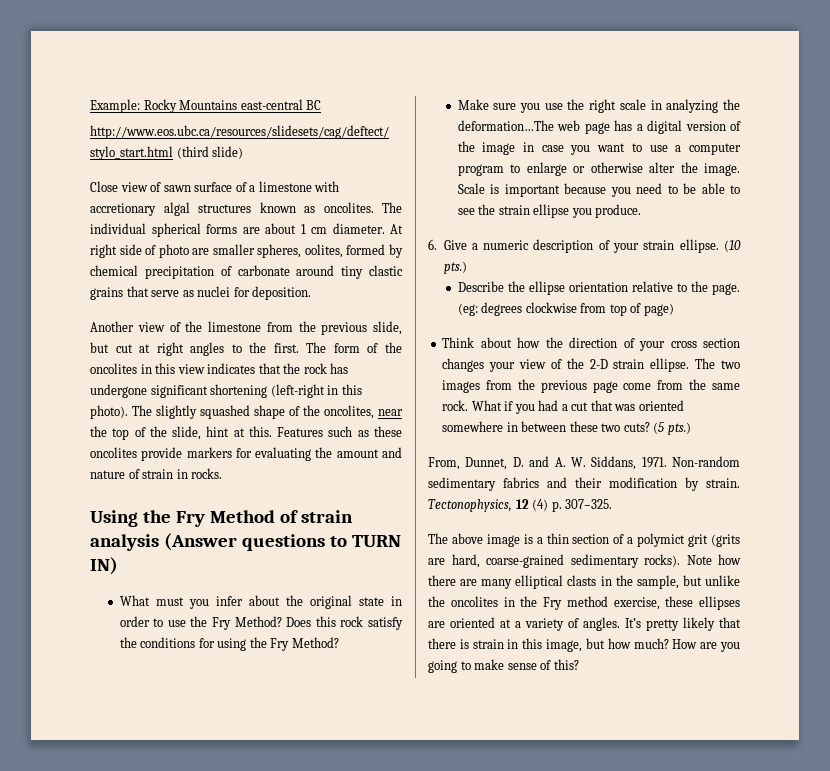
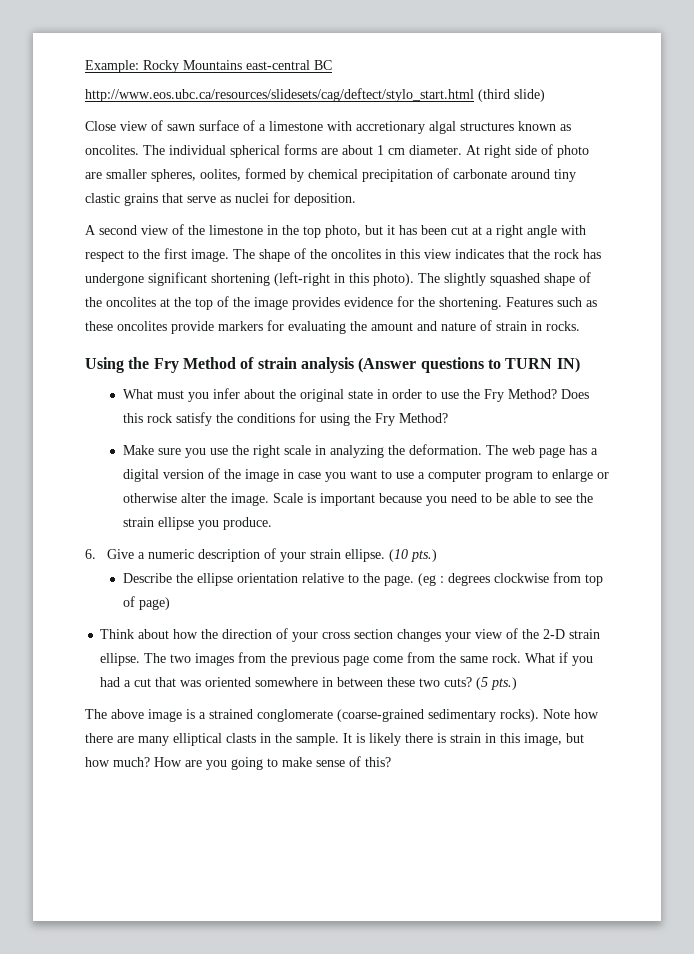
[90,321,134,332] Another -> [85,225,137,235] A second
[266,321,402,335] [90,342,360,356] from the previous slide, but cut at right angles to the first. The form -> [267,225,586,238] [85,248,290,262] in the top photo, but it has been cut at a right angle with respect to the first image. The shape
[324,405,403,419] oncolites, near -> [106,297,170,307] oncolites at
[172,426,272,440] slide, hint at this. -> [254,296,502,310] image provides evidence for the shortening.
[457,120,554,131] deformation…The -> [408,444,508,455] deformation. The
[457,303,478,316] (eg: -> [417,573,444,586] (eg :
[428,456,740,470] [428,477,740,491] [428,499,613,512] // From, Dunnet, D. and A. W. Siddans, 1971. Non-random sedimentary fabrics and their modification by strain. Tectonophysics, 12 (4) p. 307–325. -> (518, 683) none
[546,533,740,547] [428,554,564,568] thin section of a polymict grit (grits are hard, coarse-grained -> [209,709,424,722] strained conglomerate (coarse-grained
[636,575,740,589] [428,596,740,610] [428,617,741,631] sample, but unlike the oncolites in the Fry method exercise, these ellipses are oriented at a variety of angles. It’s pretty likely that -> [296,733,401,746] sample. It is likely

